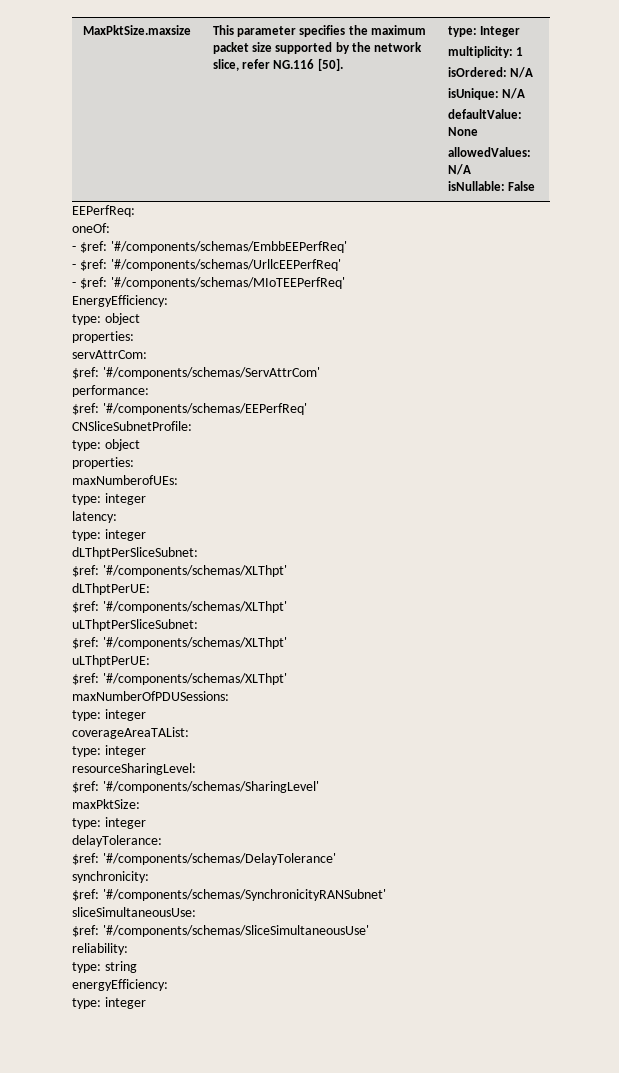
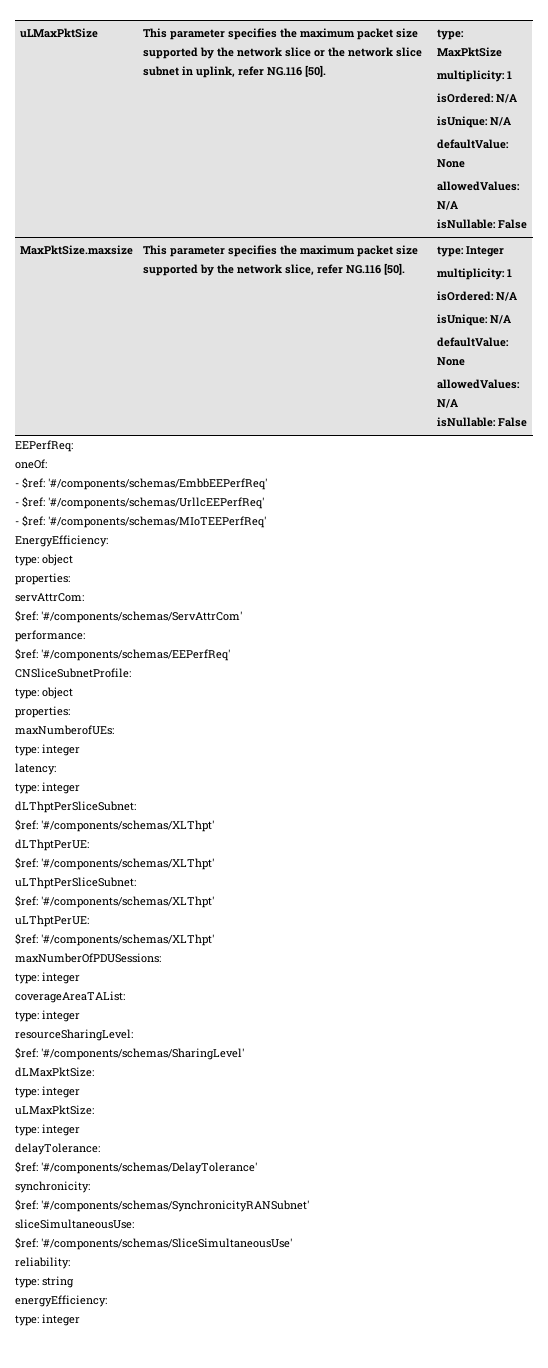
(82, 30) none -> [19,28,98,38] [142,28,418,40] [142,47,422,59] [142,65,326,78] [436,29,464,40] [436,47,502,57] [436,70,512,82] [436,93,517,103] [436,116,511,128] [436,139,509,149] [436,159,465,168] [436,181,520,191] [436,201,458,210] [436,219,527,229] uLMaxPktSize | This parameter specifies the maximum packet size supported by the network slice or the network slice subnet in uplink, refer NG.116 [50]. | type: MaxPktSize // multiplicity: 1 // isOrdered: N/A // isUnique: N/A // defaultValue: None // allowedValues: N/A // isNullable: False //
[72,799,140,809] maxPktSize: -> [15,1067,94,1077] [15,1086,80,1098] [15,1105,94,1115] dLMaxPktSize: // type: integer // uLMaxPktSize:

